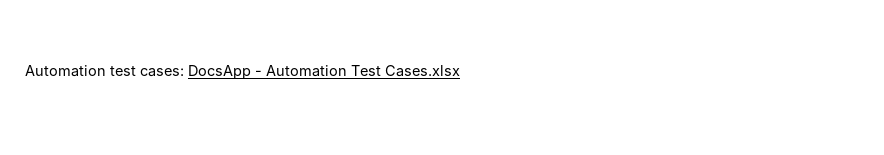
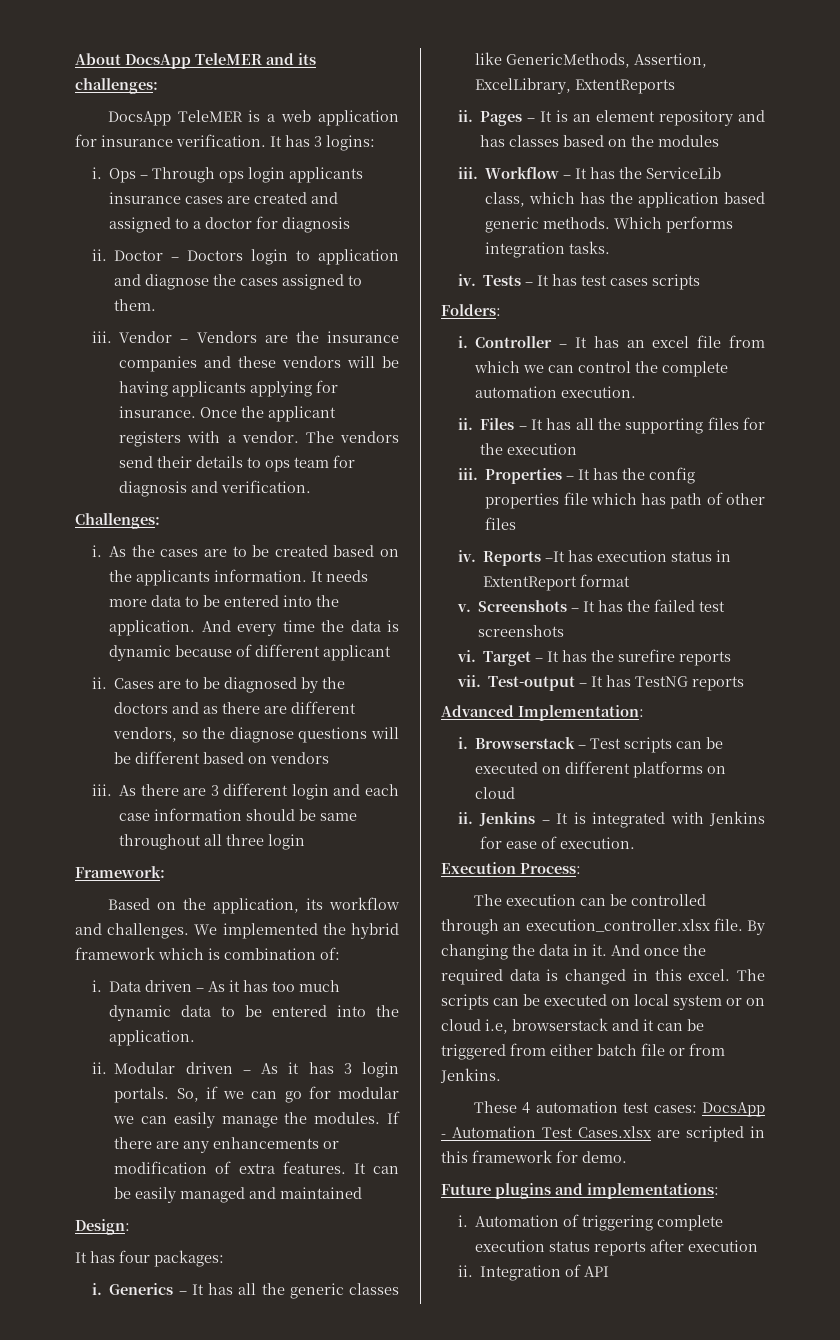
[25,65,106,77] Automation -> [75,53,316,69] [75,78,158,94] [107,110,399,126] [75,134,375,151] [92,167,364,183] [109,192,339,204] [109,216,351,233] [92,249,399,265] [114,274,363,290] [114,299,157,311] [92,331,399,343] [119,356,399,372] [119,380,339,397] [119,406,337,422] [119,431,399,447] [119,455,356,472] [119,480,312,497] [75,513,160,529] [92,545,399,557] [109,569,369,586] [109,595,340,607] [109,620,399,636] [109,644,392,661] [92,677,346,693] [114,701,357,714] [113,727,399,743] [114,751,330,764] [92,783,400,800] [119,808,358,821] [119,834,306,850] [75,866,165,878] [107,897,400,914] [75,923,399,939] [75,947,340,960] [92,980,341,992] [109,1005,399,1021] [109,1030,196,1046] [92,1062,399,1078] [114,1086,399,1103] [113,1111,401,1128] [114,1137,340,1153] [114,1161,399,1174] [114,1187,363,1203] [75,1219,130,1235] [75,1250,224,1267] [92,1283,399,1299] [475,52,708,68] [475,78,676,94] [458,110,765,126] [480,135,720,147] [458,167,722,179] [485,192,765,208] [485,216,734,233] [485,241,611,258] [458,274,701,290] [441,304,501,316] [458,335,765,348] [474,361,729,377] [475,386,637,398] [458,417,765,434] [480,443,578,455] [458,467,696,484] [485,492,765,509] [485,517,517,530] [458,550,732,566] [483,574,631,591] [457,599,726,612] [478,625,565,637] [457,649,732,666] [457,675,745,691] [441,705,644,721] [458,737,724,753] [475,761,727,778] [475,787,516,799] [458,811,765,828] [480,836,636,849] [441,862,581,874] [473,894,706,906] [441,918,765,935] [441,944,706,960] [441,969,765,985] [441,994,765,1010] [441,1018,704,1034] [441,1043,725,1060] [440,1068,501,1083] [473,1101,618,1114] About DocsApp TeleMER and its challenges: // DocsApp TeleMER is a web application for insurance verification. It has 3 logins: // i. Ops – Through ops login applicants insurance cases are created and assigned to a doctor for diagnosis // ii. Doctor – Doctors login to application and diagnose the cases assigned to them. // iii. Vendor – Vendors are the insurance companies and these vendors will be having applicants applying for insurance. Once the applicant registers with a vendor. The vendors send their details to ops team for diagnosis and verification. // Challenges: // i. As the cases are to be created based on the applicants information. It needs more data to be entered into the application. And every time the data is dynamic because of different applicant // ii. Cases are to be diagnosed by the doctors and as there are different vendors, so the diagnose questions will be different based on vendors // iii. As there are 3 different login and each case information should be same throughout all three login // Framework: // Based on the application, its workflow and challenges. We implemented the hybrid framework which is combination of: // i. Data driven – As it has too much dynamic data to be entered into the application. // ii. Modular driven – As it has 3 login portals. So, if we can go for modular we can easily manage the modules. If there are any enhancements or modification of extra features. It can be easily managed and maintained // Design: // It has four packages: // i. Generics – It has all the generic classes like GenericMethods, Assertion, ExcelLibrary, ExtentReports // ii. Pages – It is an element repository and has classes based on the modules // iii. Workflow – It has the ServiceLib class, which has the application based generic methods. Which performs integration tasks. // iv. Tests – It has test cases scripts // Folders: // i. Controller – It has an excel file from which we can control the complete automation execution. // ii. Files – It has all the supporting files for the execution // iii. Properties – It has the config properties file which has path of other files // iv. Reports –It has execution status in ExtentReport format // v. Screenshots – It has the failed test screenshots // vi. Target – It has the surefire reports // vii. Test-output – It has TestNG reports // Advanced Implementation: // i. Browserstack – Test scripts can be executed on different platforms on cloud // ii. Jenkins – It is integrated with Jenkins for ease of execution. // Execution Process: // The execution can be controlled through an execution_controller.xlsx file. By changing the data in it. And once the required data is changed in this excel. The scripts can be executed on local system or on cloud i.e, browserstack and it can be triggered from either batch file or from Jenkins. // These 4 automation
(460, 71) none -> [657,1126,765,1142] [441,1150,627,1163] [441,1183,719,1199] [458,1214,724,1231] [475,1239,759,1256] [458,1264,610,1281] are scripted in this framework for demo. // Future plugins and implementations: // i. Automation of triggering complete execution status reports after execution // ii. Integration of API

